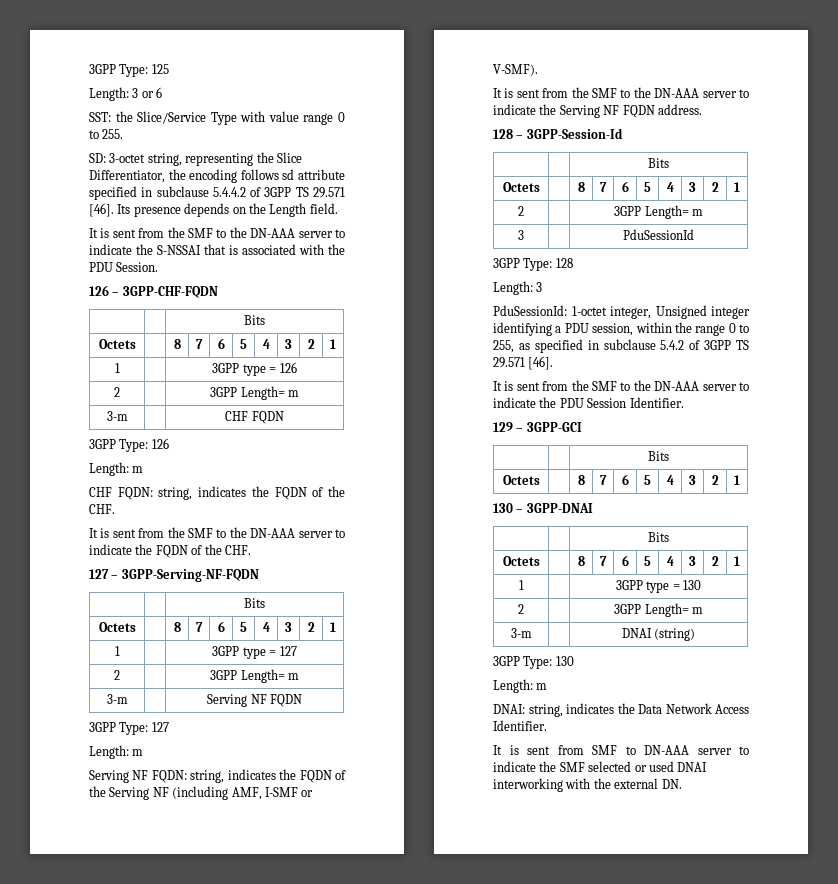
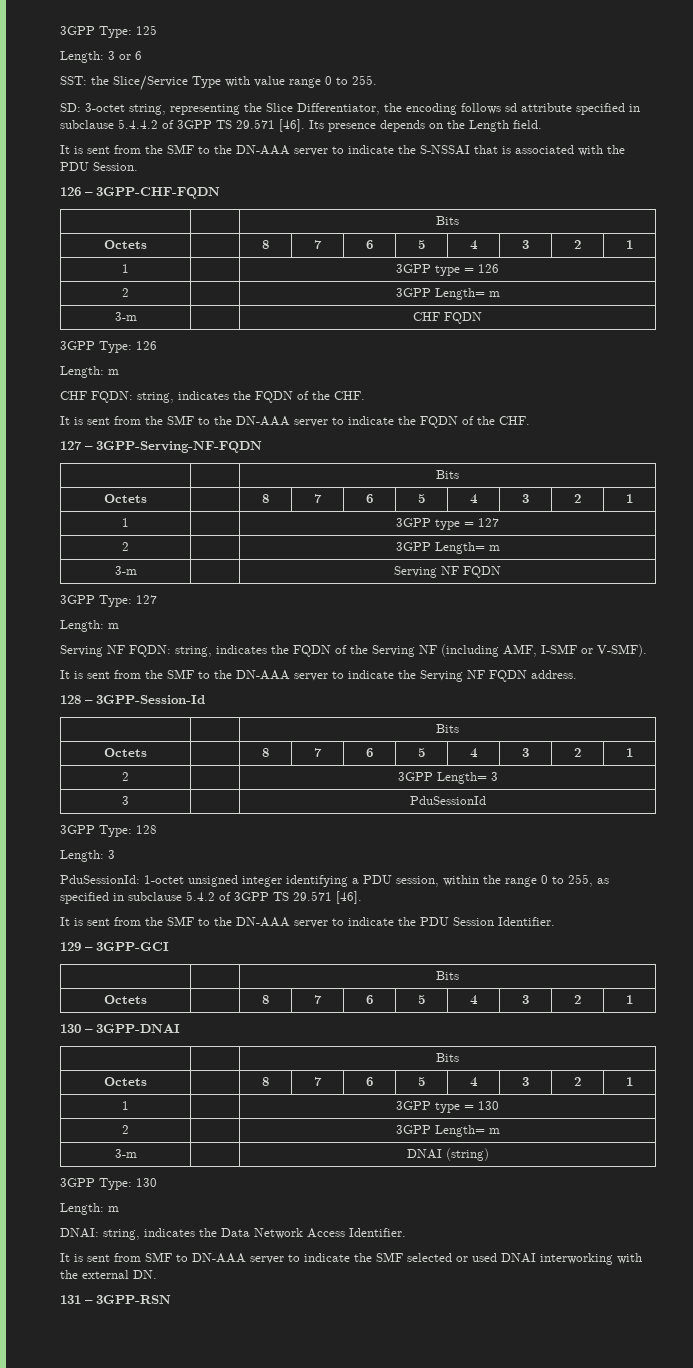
[691,209,703,216] m -> [490,772,498,781] 3
[610,305,707,319] integer, Unsigned -> [188,875,238,887] unsigned
(682, 784) none -> [60,1295,171,1304] // 131 – 3GPP-RSN

